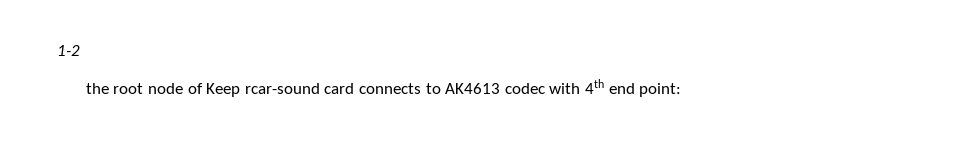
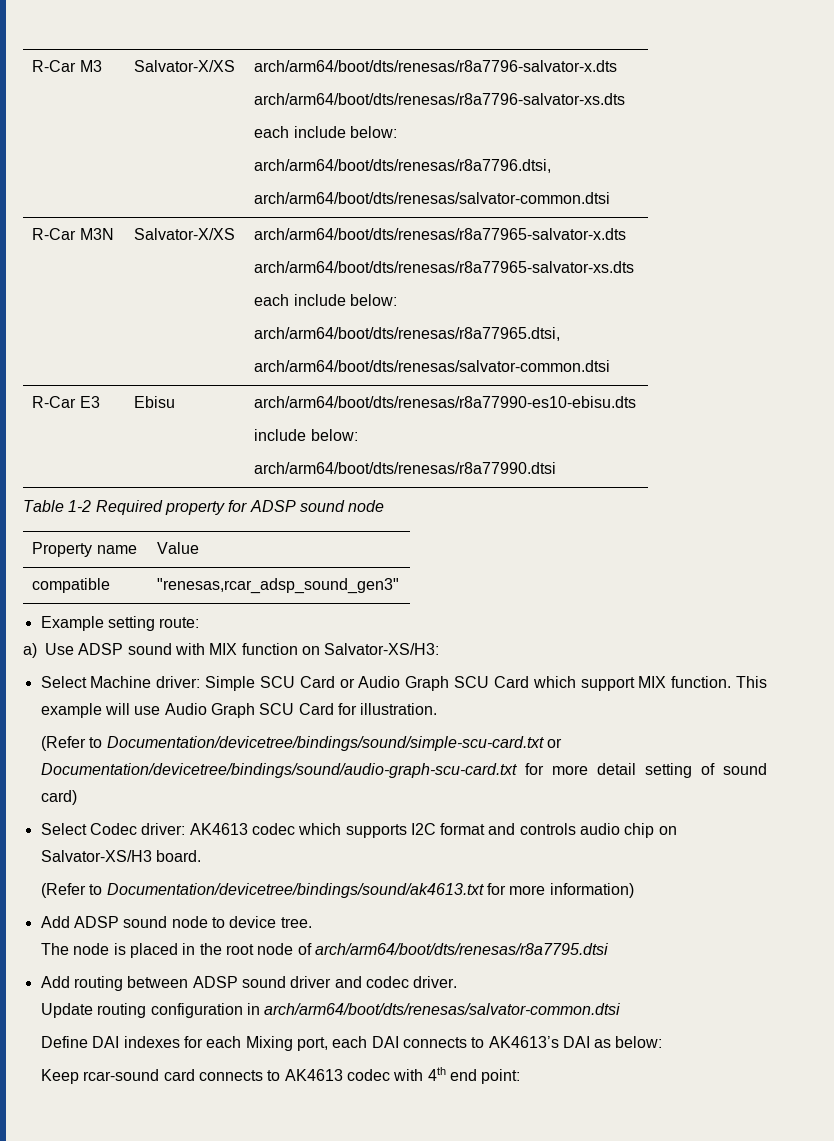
[57,45,80,56] [85,83,203,94] 1-2 // the root node of -> [32,60,102,72] [134,60,236,72] [254,60,618,72] [254,93,626,105] [254,126,397,138] [254,159,552,173] [254,192,611,204] [32,228,114,240] [134,228,236,240] [254,228,627,240] [254,261,635,273] [254,294,397,306] [254,327,561,341] [254,360,611,372] [32,396,100,408] [134,396,176,408] [254,396,637,408] [254,429,358,441] [254,462,557,474] [23,500,385,515] [32,542,137,557] [157,542,200,554] [32,578,111,593] [157,578,400,594] [40,616,200,631] [23,643,440,658] [40,676,767,691] [40,703,438,718] [40,736,562,751] [40,763,767,778] [40,790,77,805] [40,823,677,838] [40,850,201,862] [40,883,634,898] [40,916,312,928] [40,943,608,958] [40,976,458,991] [40,1003,621,1018] [40,1036,663,1051] R-Car M3 | Salvator-X/XS | arch/arm64/boot/dts/renesas/r8a7796-salvator-x.dts // arch/arm64/boot/dts/renesas/r8a7796-salvator-xs.dts // each include below: // arch/arm64/boot/dts/renesas/r8a7796.dtsi, // arch/arm64/boot/dts/renesas/salvator-common.dtsi // R-Car M3N | Salvator-X/XS | arch/arm64/boot/dts/renesas/r8a77965-salvator-x.dts // arch/arm64/boot/dts/renesas/r8a77965-salvator-xs.dts // each include below: // arch/arm64/boot/dts/renesas/r8a77965.dtsi, // arch/arm64/boot/dts/renesas/salvator-common.dtsi // R-Car E3 | Ebisu | arch/arm64/boot/dts/renesas/r8a77990-es10-ebisu.dts // include below: // arch/arm64/boot/dts/renesas/r8a77990.dtsi // Table 1-2 Required property for ADSP sound node // Property name | Value // compatible | "renesas,rcar_adsp_sound_gen3" // Example setting route: // a) Use ADSP sound with MIX function on Salvator-XS/H3: // Select Machine driver: Simple SCU Card or Audio Graph SCU Card which support MIX function. This example will use Audio Graph SCU Card for illustration. // (Refer to Documentation/devicetree/bindings/sound/simple-scu-card.txt or Documentation/devicetree/bindings/sound/audio-graph-scu-card.txt for more detail setting of sound card) // Select Codec driver: AK4613 codec which supports I2C format and controls audio chip on Salvator-XS/H3 board. // (Refer to Documentation/devicetree/bindings/sound/ak4613.txt for more information) // Add ADSP sound node to device tree. // The node is placed in the root node of arch/arm64/boot/dts/renesas/r8a7795.dtsi // Add routing between ADSP sound driver and codec driver. // Update routing configuration in arch/arm64/boot/dts/renesas/salvator-common.dtsi // Define DAI indexes for each Mixing port, each DAI connects to AK4613’s DAI as below: //

